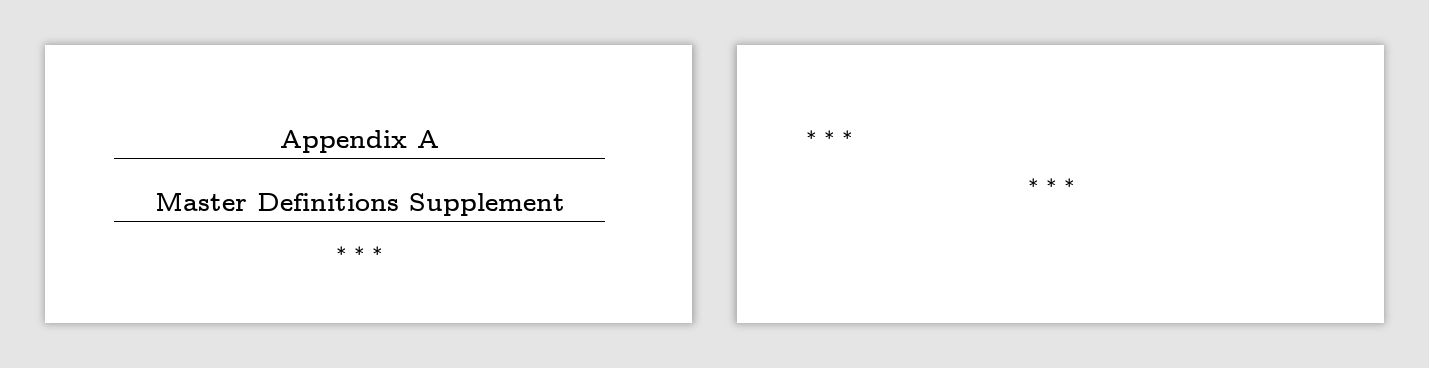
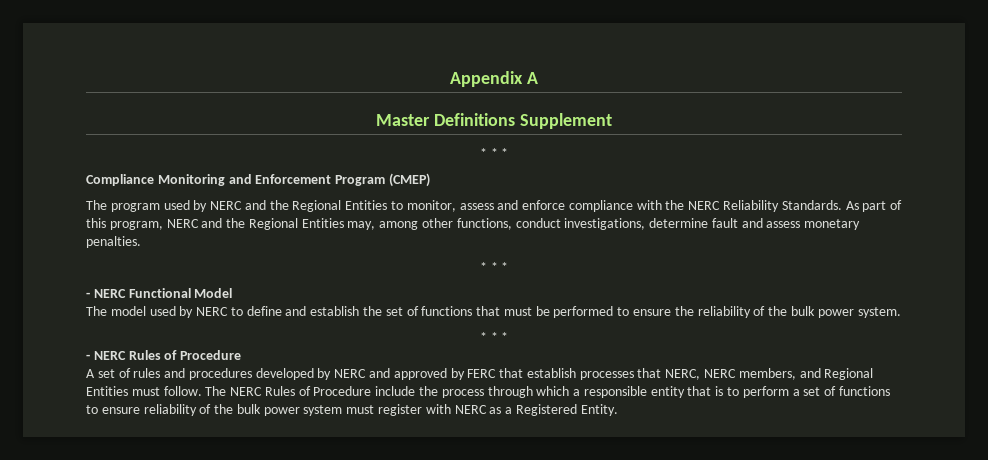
[806,130,853,146] [1028,178,1075,194] * * * // * * * -> [86,173,430,187] [86,200,903,212] [86,218,861,230] [86,236,141,248] [479,262,509,272] [86,288,233,298] [86,306,901,318] [479,332,509,342] [86,350,242,360] [86,368,874,380] [86,386,890,398] [86,404,618,416] Compliance Monitoring and Enforcement Program (CMEP) // The program used by NERC and the Regional Entities to monitor, assess and enforce compliance with the NERC Reliability Standards. As part of this program, NERC and the Regional Entities may, among other functions, conduct investigations, determine fault and assess monetary penalties. // * * * // - NERC Functional Model // The model used by NERC to define and establish the set of functions that must be performed to ensure the reliability of the bulk power system. // * * * // - NERC Rules of Procedure // A set of rules and procedures developed by NERC and approved by FERC that establish processes that NERC, NERC members, and Regional Entities must follow. The NERC Rules of Procedure include the process through which a responsible entity that is to perform a set of functions to ensure reliability of the bulk power system must register with NERC as a Registered Entity.

